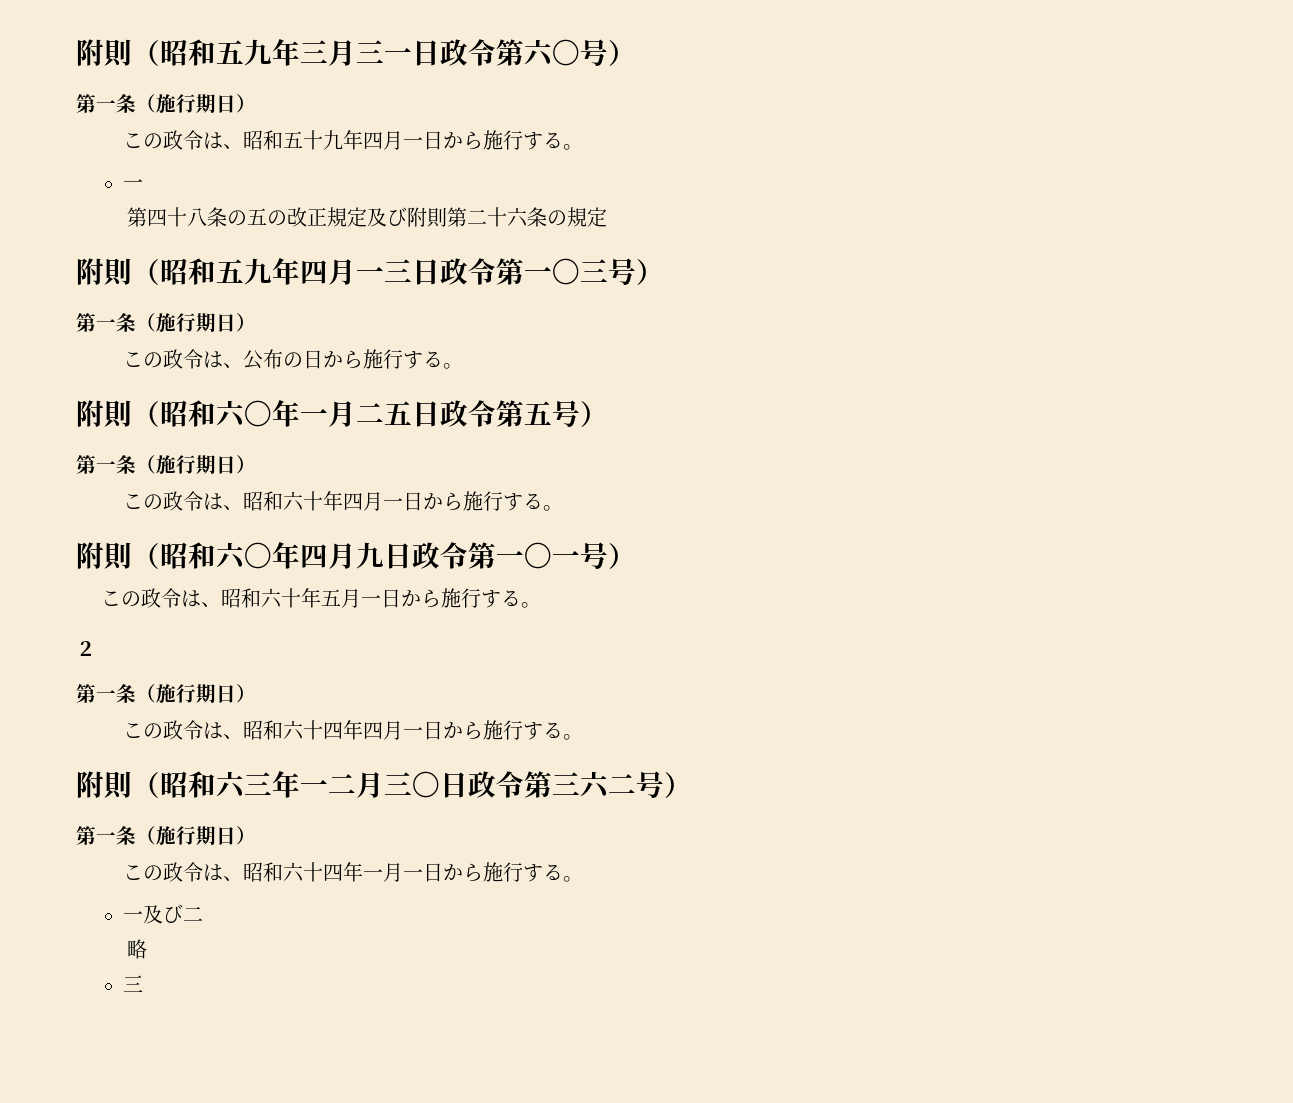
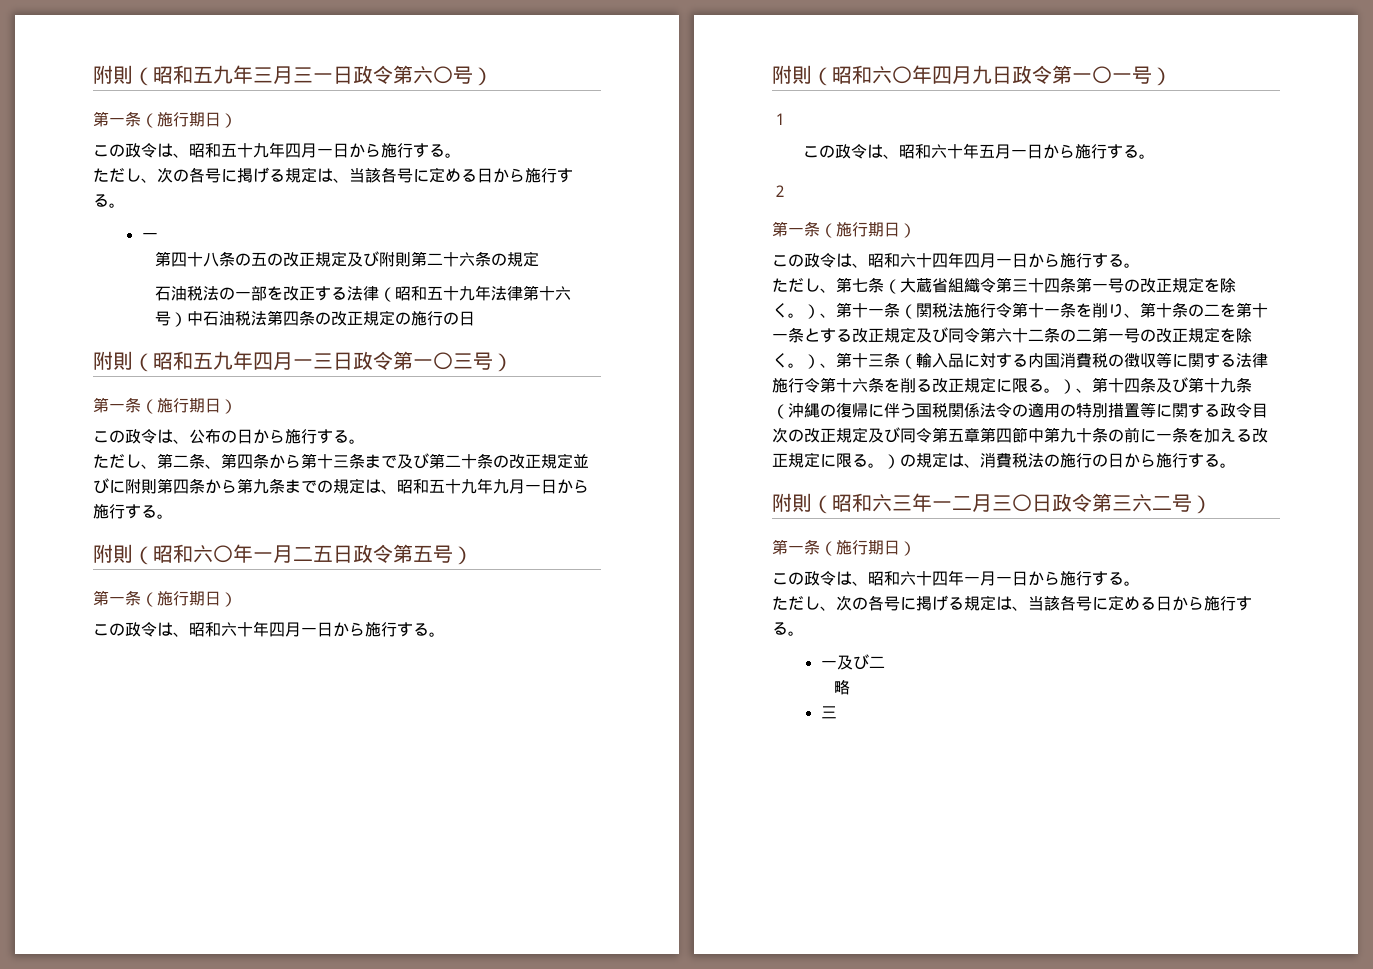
(583, 147) none -> [93,167,573,183] [93,194,125,208] // ただし、次の各号に掲げる規定は、当該各号に定める日から施行する。
(607, 217) none -> [155,285,572,302] [155,310,476,327] // 石油税法の一部を改正する法律（昭和五十九年法律第十六号）中石油税法第四条の改正規定の施行の日
(463, 366) none -> [93,453,589,469] [93,478,589,494] [93,504,173,519] // ただし、第二条、第四条から第十三条まで及び第二十条の改正規定並びに附則第四条から第九条までの規定は、昭和五十九年九月一日から施行する。
(636, 556) none -> [772,113,788,125] // １
(583, 737) none -> [772,277,1236,294] [772,302,1268,319] [772,327,1252,343] [772,352,1268,369] [772,377,1252,394] [772,402,1268,419] [772,427,1268,443] [772,452,1236,469] // ただし、第七条（大蔵省組織令第三十四条第一号の改正規定を除く。）、第十一条（関税法施行令第十一条を削り、第十条の二を第十一条とする改正規定及び同令第六十二条の二第一号の改正規定を除く。）、第十三条（輸入品に対する内国消費税の徴収等に関する法律施行令第十六条を削る改正規定に限る。）、第十四条及び第十九条（沖縄の復帰に伴う国税関係法令の適用の特別措置等に関する政令目次の改正規定及び同令第五章第四節中第九十条の前に一条を加える改正規定に限る。）の規定は、消費税法の施行の日から施行する。
(583, 879) none -> [772,595,1252,611] [772,622,804,636] // ただし、次の各号に掲げる規定は、当該各号に定める日から施行する。

